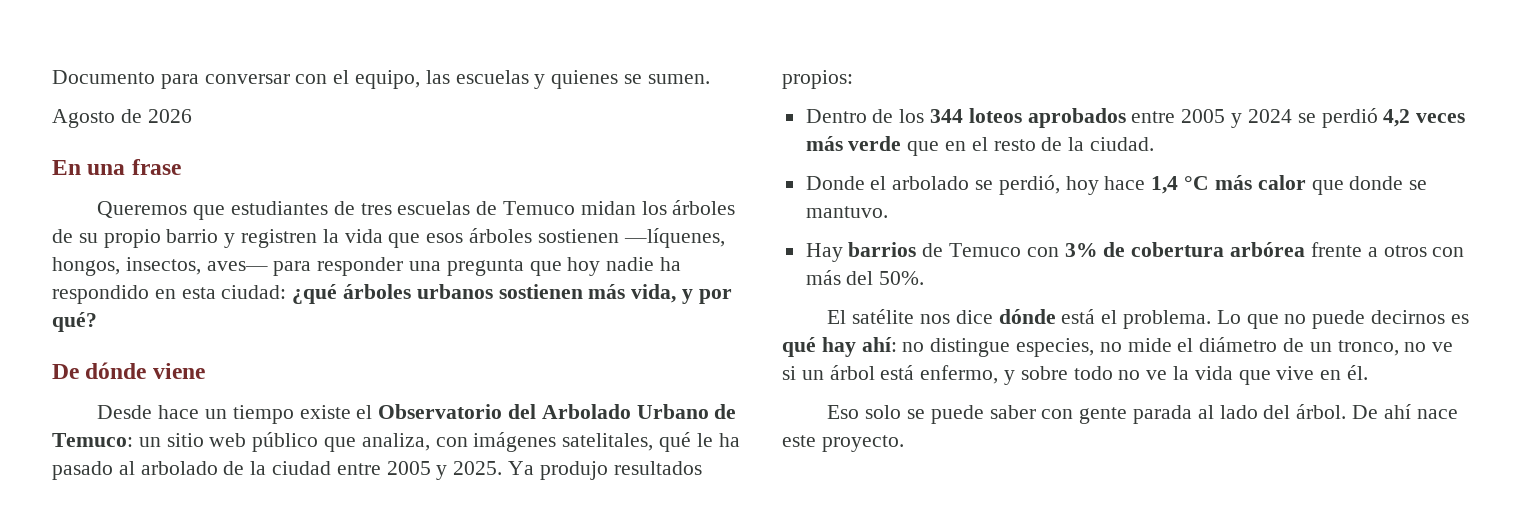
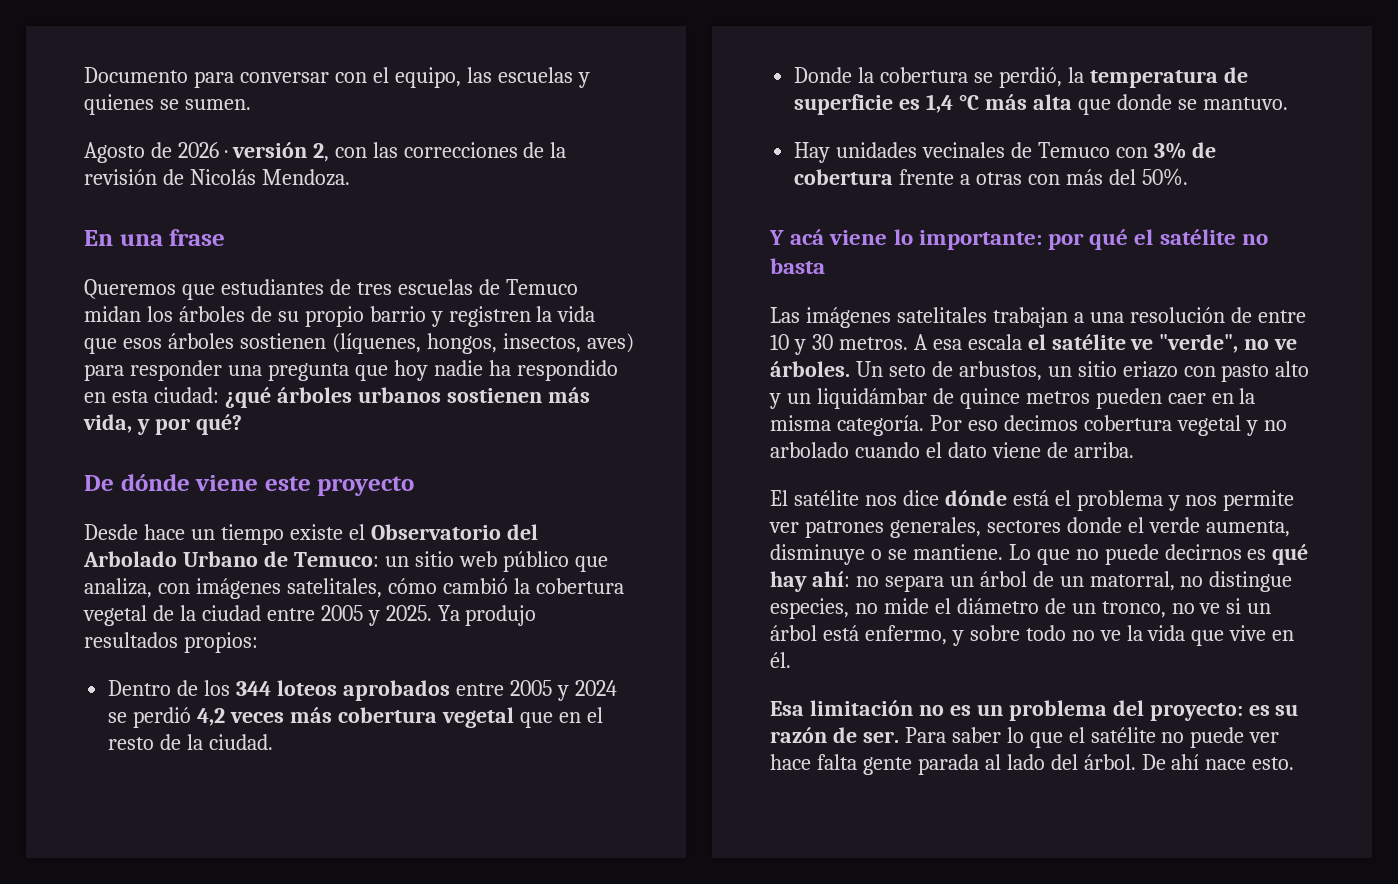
(192, 116) none -> [224,142,567,162] [84,169,350,186] · versión 2, con las correcciones de la revisión de Nicolás Mendoza.
[623,228,725,248] —líquenes, -> [331,333,421,354] (líquenes,
[206,261,268,271] aves— -> [586,333,634,353] aves)
(205, 371) none -> [264,476,415,496] este proyecto
[659,432,740,452] [52,461,218,480] qué le ha pasado al arbolado -> [387,578,624,594] [83,605,147,626] cómo cambió la cobertura vegetal
[848,136,902,151] verde -> [337,707,514,728] cobertura vegetal
[870,175,1146,195] el arbolado se perdió, hoy hace -> [858,67,1248,88] [794,94,921,115] la cobertura se perdió, la temperatura de superficie es
[1257,175,1306,190] calor -> [1032,94,1072,110] alta
[848,242,917,257] barrios -> [836,142,1006,158] unidades vecinales
[1230,242,1306,257] arbórea -> (894, 177) none
[1383,245,1427,257] otros -> [976,172,1023,185] otras
(925, 278) none -> [769,229,1268,250] [770,258,825,274] [770,307,1306,328] [770,334,1298,355] [770,361,1310,382] [769,388,1256,409] [770,415,1287,436] [770,442,1134,458] // Y acá viene lo importante: por qué el satélite no basta // Las imágenes satelitales trabajan a una resolución de entre 10 y 30 metros. A esa escala el satélite ve "verde", no ve árboles. Un seto de arbustos, un sitio eriazo con pasto alto y un liquidámbar de quince metros pueden caer en la misma categoría. Por eso decimos cobertura vegetal y no arbolado cuando el dato viene de arriba.
[1123,310,1212,329] problema. -> [1076,490,1295,511] [769,517,1290,538] [770,544,1003,565] problema y nos permite ver patrones generales, sectores donde el verde aumenta, disminuye o se mantiene.
(925, 347) none -> [884,571,1204,592] separa un árbol de un matorral, no
[827,405,1074,424] Eso solo se puede saber con -> [770,700,1299,721] [770,727,1280,748] [770,754,857,770] Esa limitación no es un problema del proyecto: es su razón de ser. Para saber lo que el satélite no puede ver hace falta
[782,435,904,452] este proyecto. -> [1252,757,1295,770] esto.

